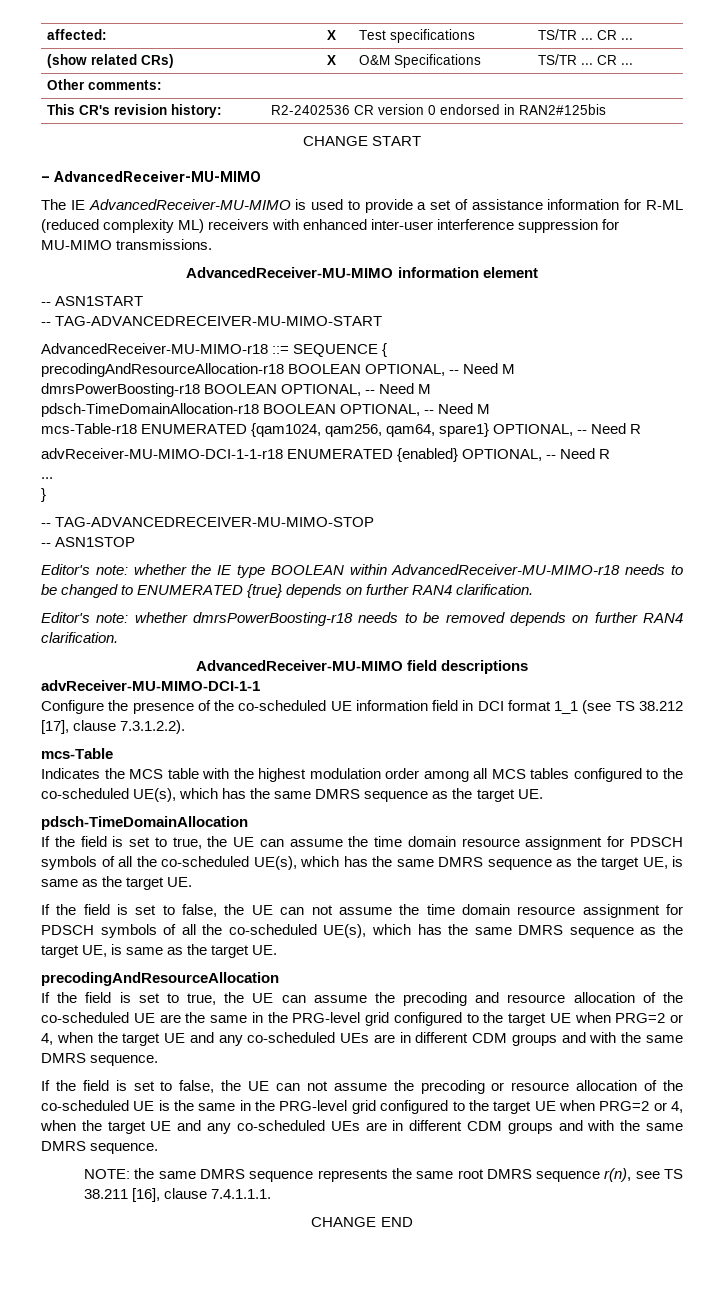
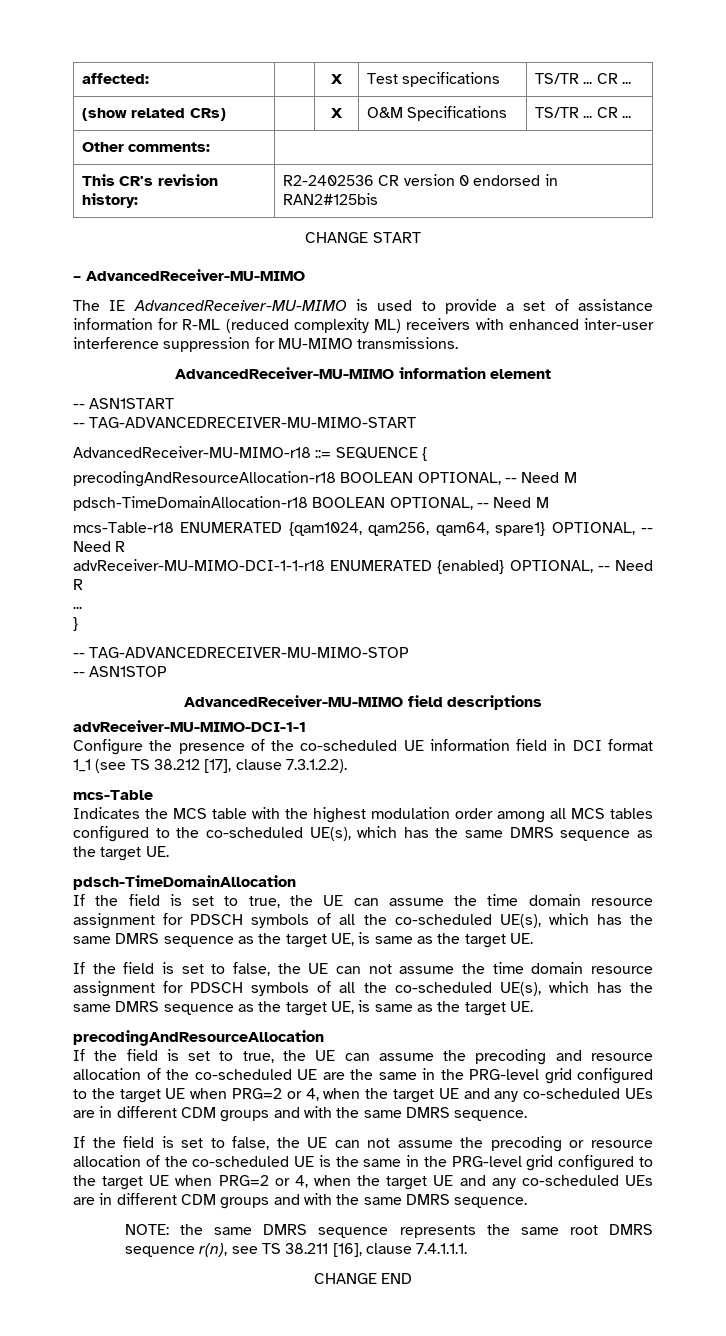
[41,383,432,397] // dmrsPowerBoosting-r18 BOOLEAN OPTIONAL, -- Need M -> (577, 477) none
[41,564,683,578] [41,584,534,598] [41,612,684,626] [41,632,118,643] // Editor's note: whether the IE type BOOLEAN within AdvancedReceiver-MU-MIMO-r18 needs to be changed to ENUMERATED {true} depends on further RAN4 clarification. // Editor's note: whether dmrsPowerBoosting-r18 needs to be removed depends on further RAN4 clarification. -> (168, 671) none

